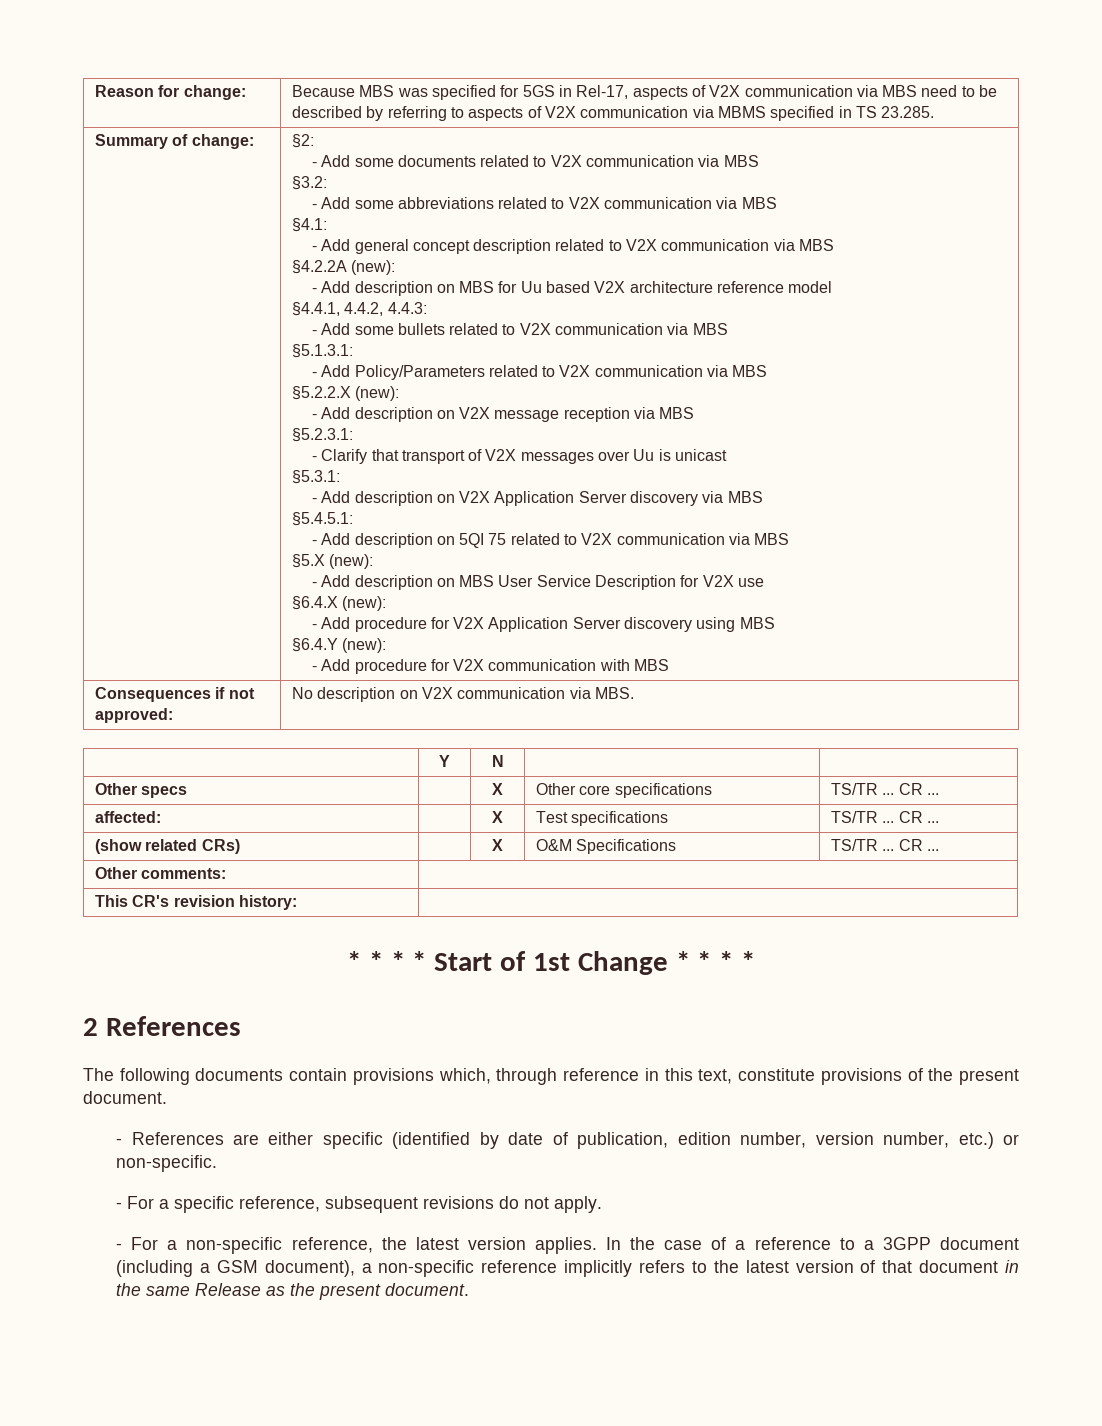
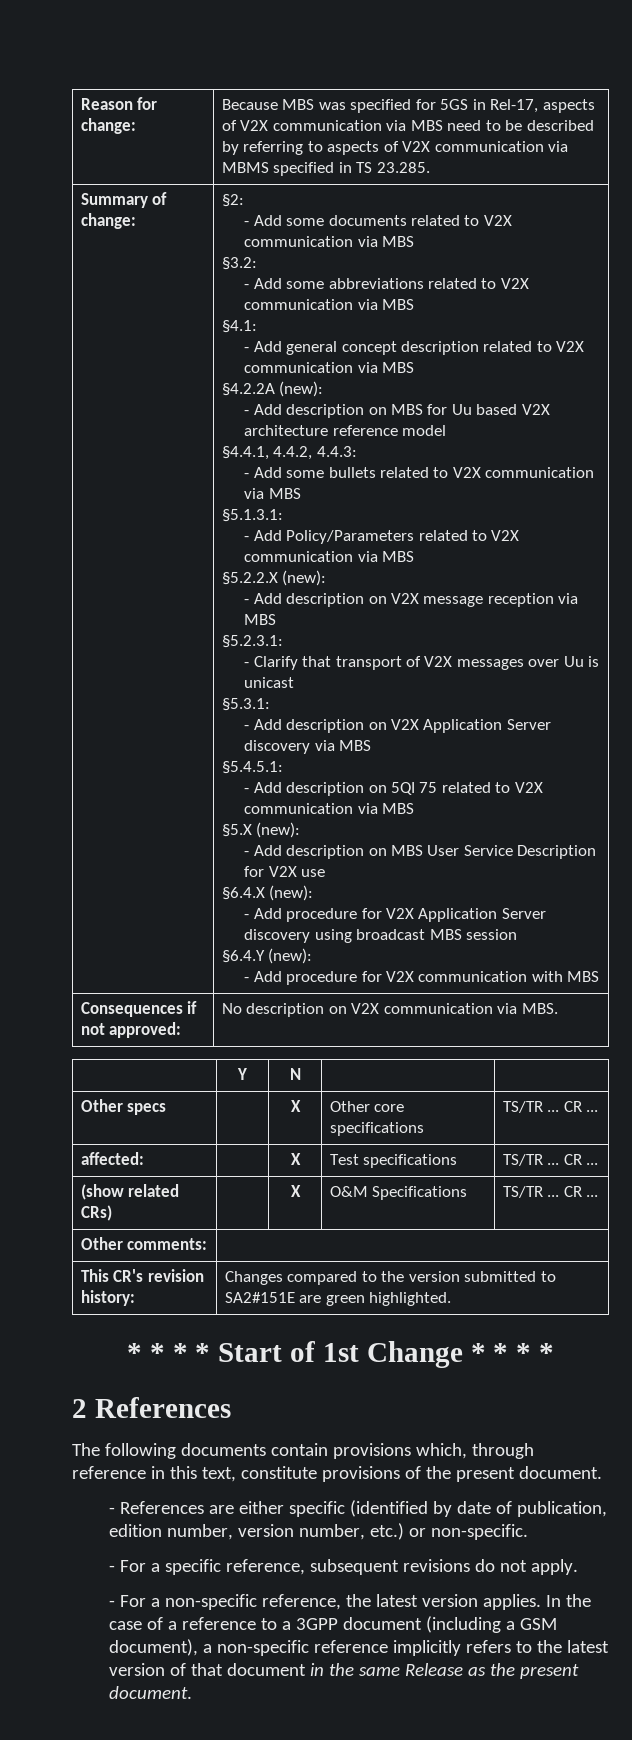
[739,617,775,629] MBS -> [356,929,518,940] broadcast MBS session
(297, 902) none -> [225,1271,556,1285] [225,1292,452,1306] Changes compared to the version submitted to SA2#151E are green highlighted.

